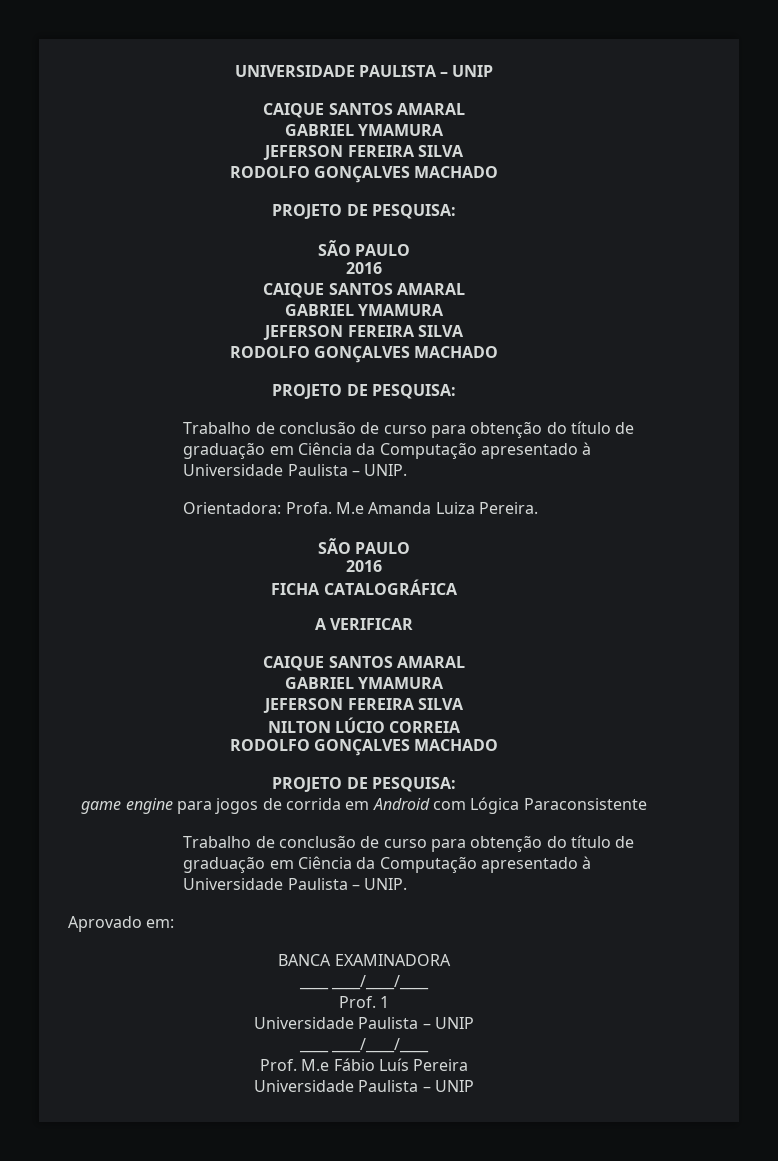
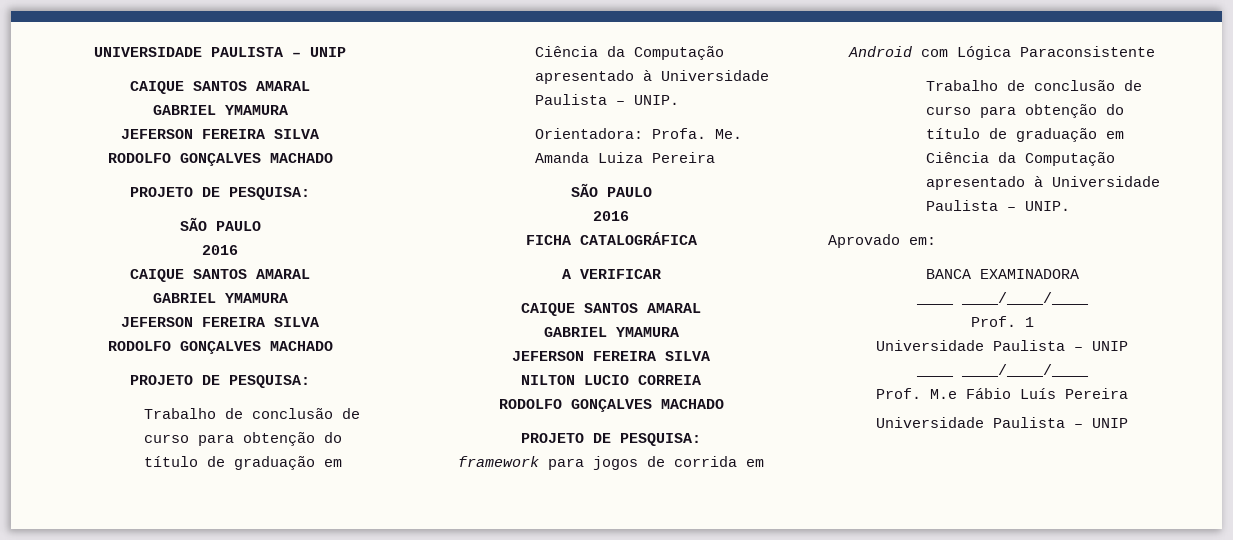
[335,502,364,514] M.e -> [714,129,742,139] Me.
[478,502,538,514] Pereira. -> [651,152,715,163] Pereira
[335,717,385,733] LÚCIO -> [584,375,629,385] LUCIO
[81,798,173,814] game engine -> [458,456,539,467] framework

